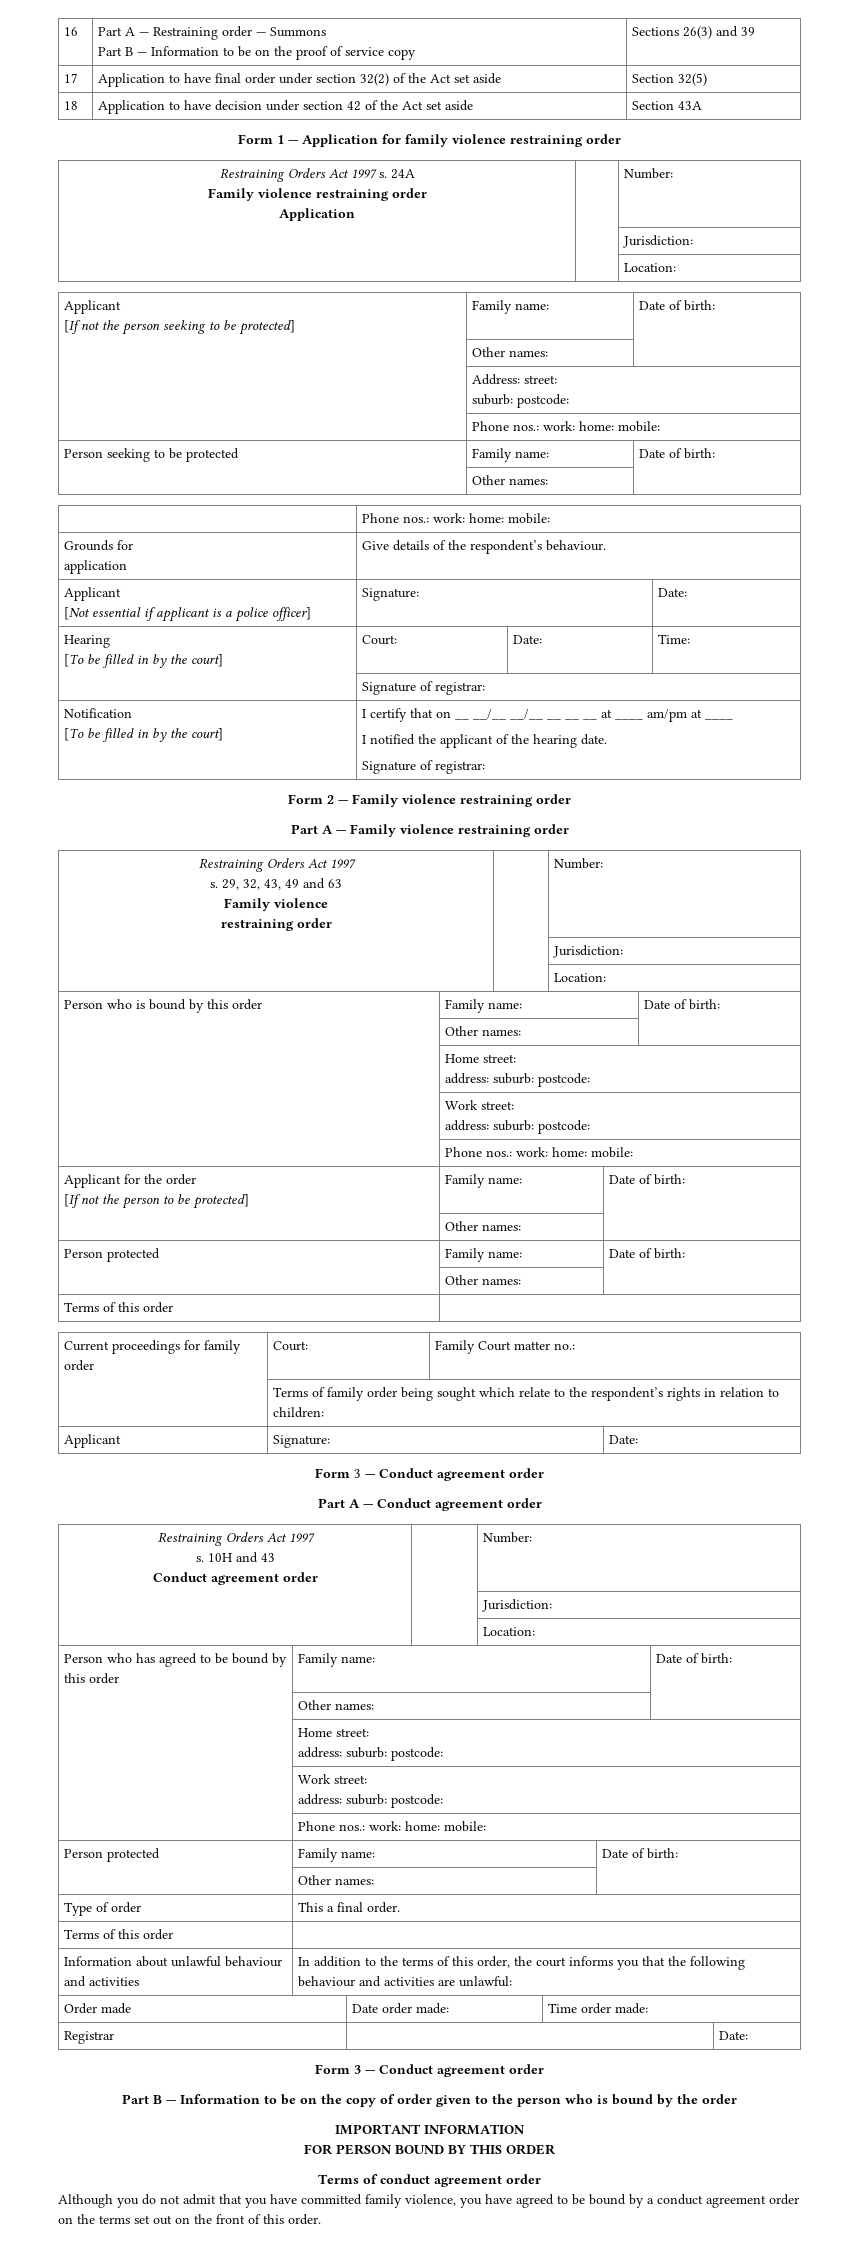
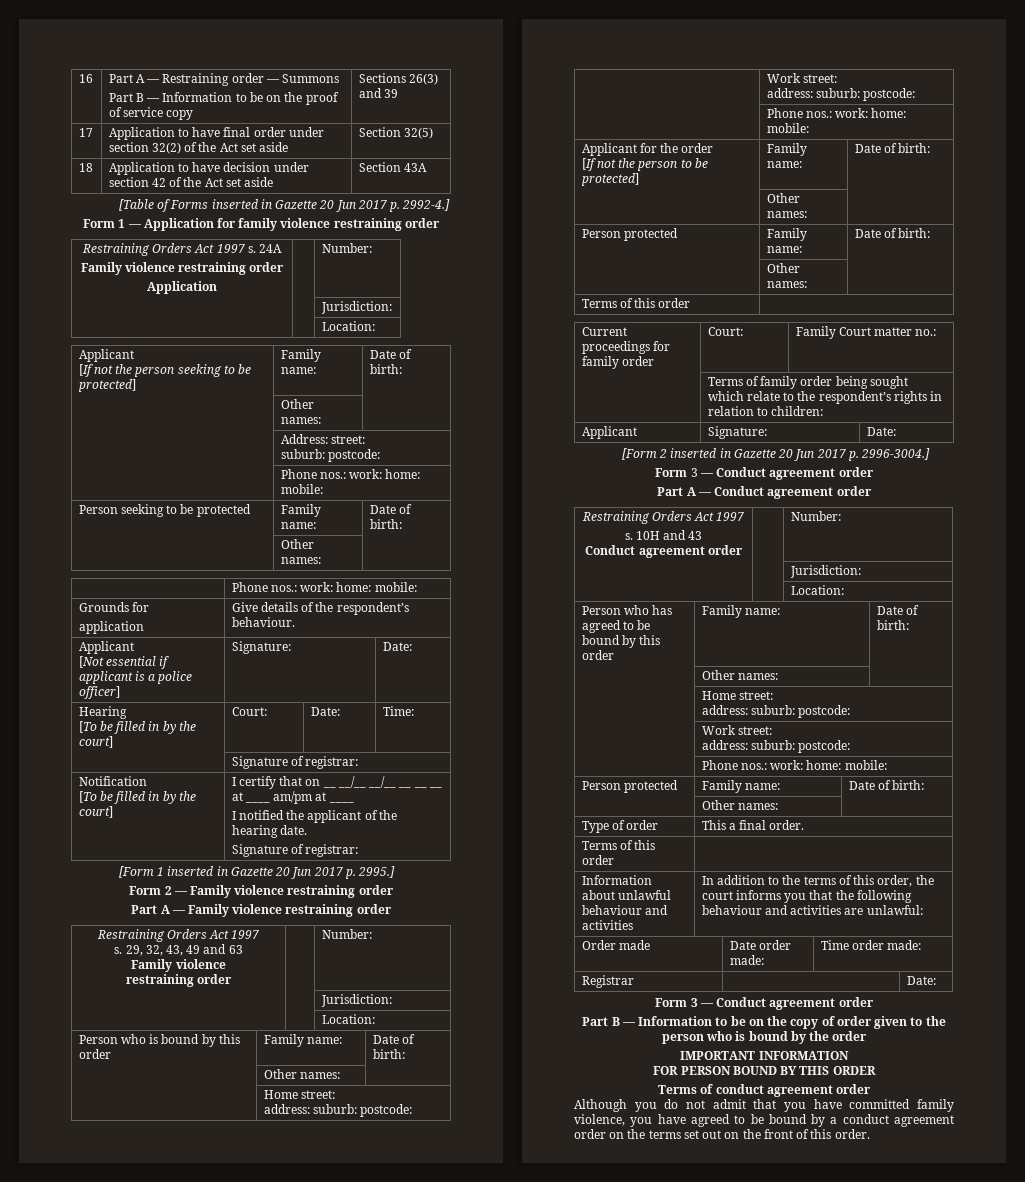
(703, 105) none -> [118,199,451,212] // [Table of Forms inserted in Gazette 20 Jun 2017 p. 2992-4.]
(486, 767) none -> [118,866,396,879] // [Form 1 inserted in Gazette 20 Jun 2017 p. 2995.]
(639, 1439) none -> [621,448,931,461] // [Form 2 inserted in Gazette 20 Jun 2017 p. 2996-3004.]

